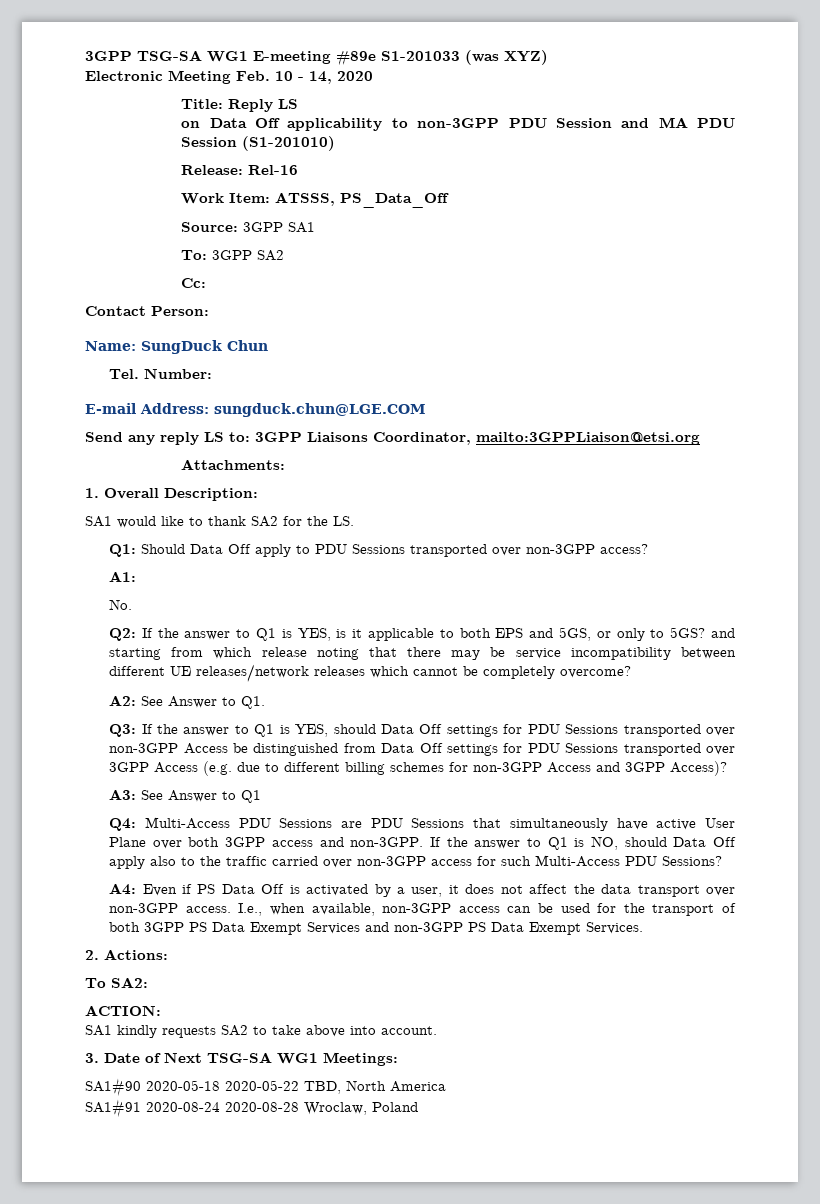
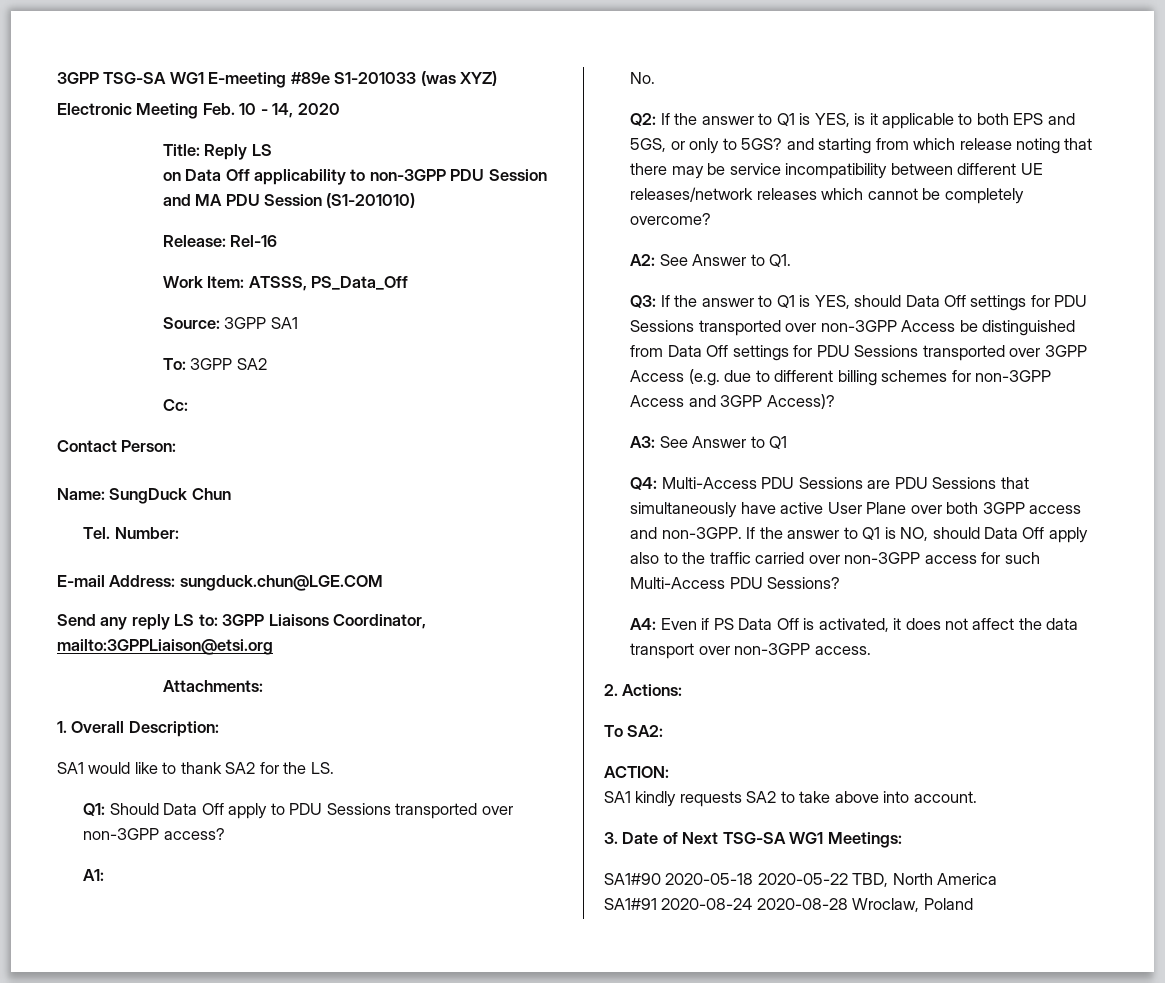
[306,884,443,897] activated by a user, -> [818,618,889,632] activated,
[238,903,736,916] [109,922,644,935] I.e., when available, non-3GPP access can be used for the transport of both 3GPP PS Data Exempt Services and non-3GPP PS Data Exempt Services. -> (871, 650) none

